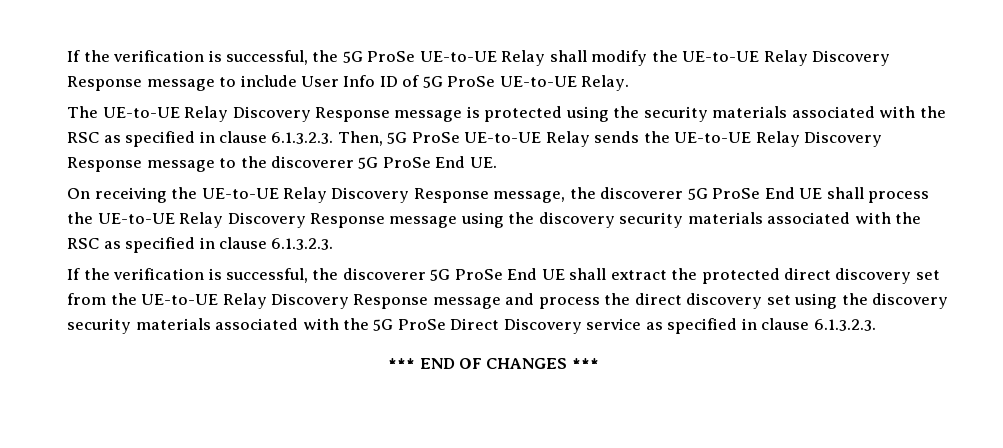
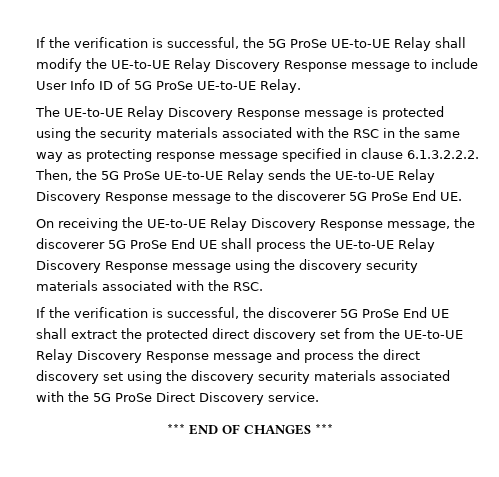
[103,131,383,147] as specified in clause 6.1.3.2.3. Then, -> [382,127,460,138] [35,148,479,162] [34,169,97,181] in the same way as protecting response message specified in clause 6.1.3.2.2.2. Then, the
[67,237,334,253] RSC as specified in clause 6.1.3.2.3. -> [232,282,263,291] RSC.
[586,318,876,334] service as specified in clause 6.1.3.2.3. -> [267,392,319,402] service.

